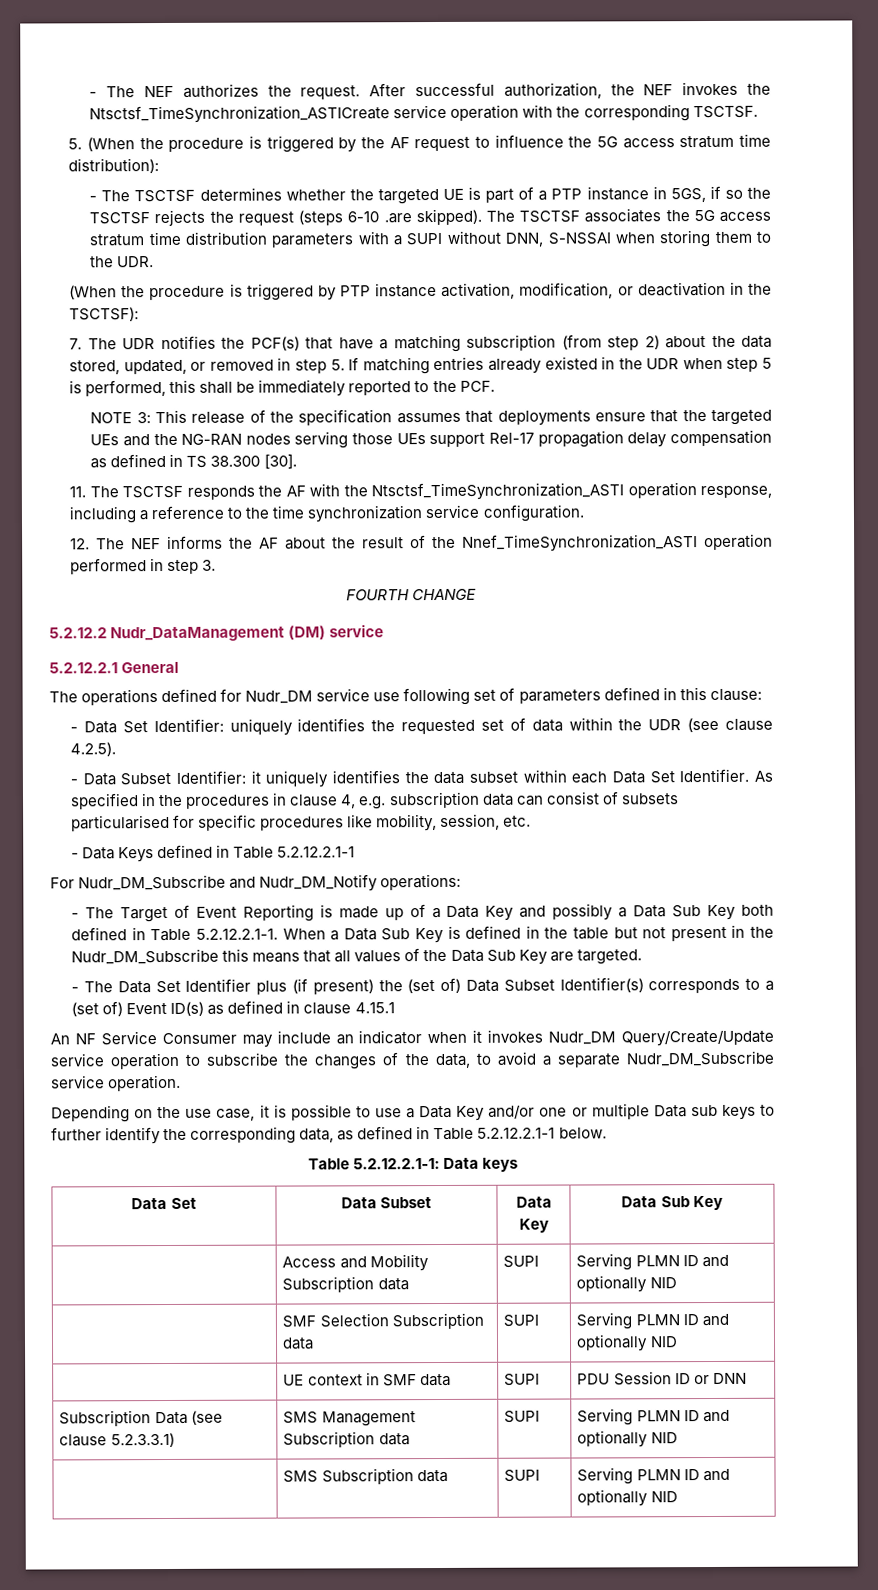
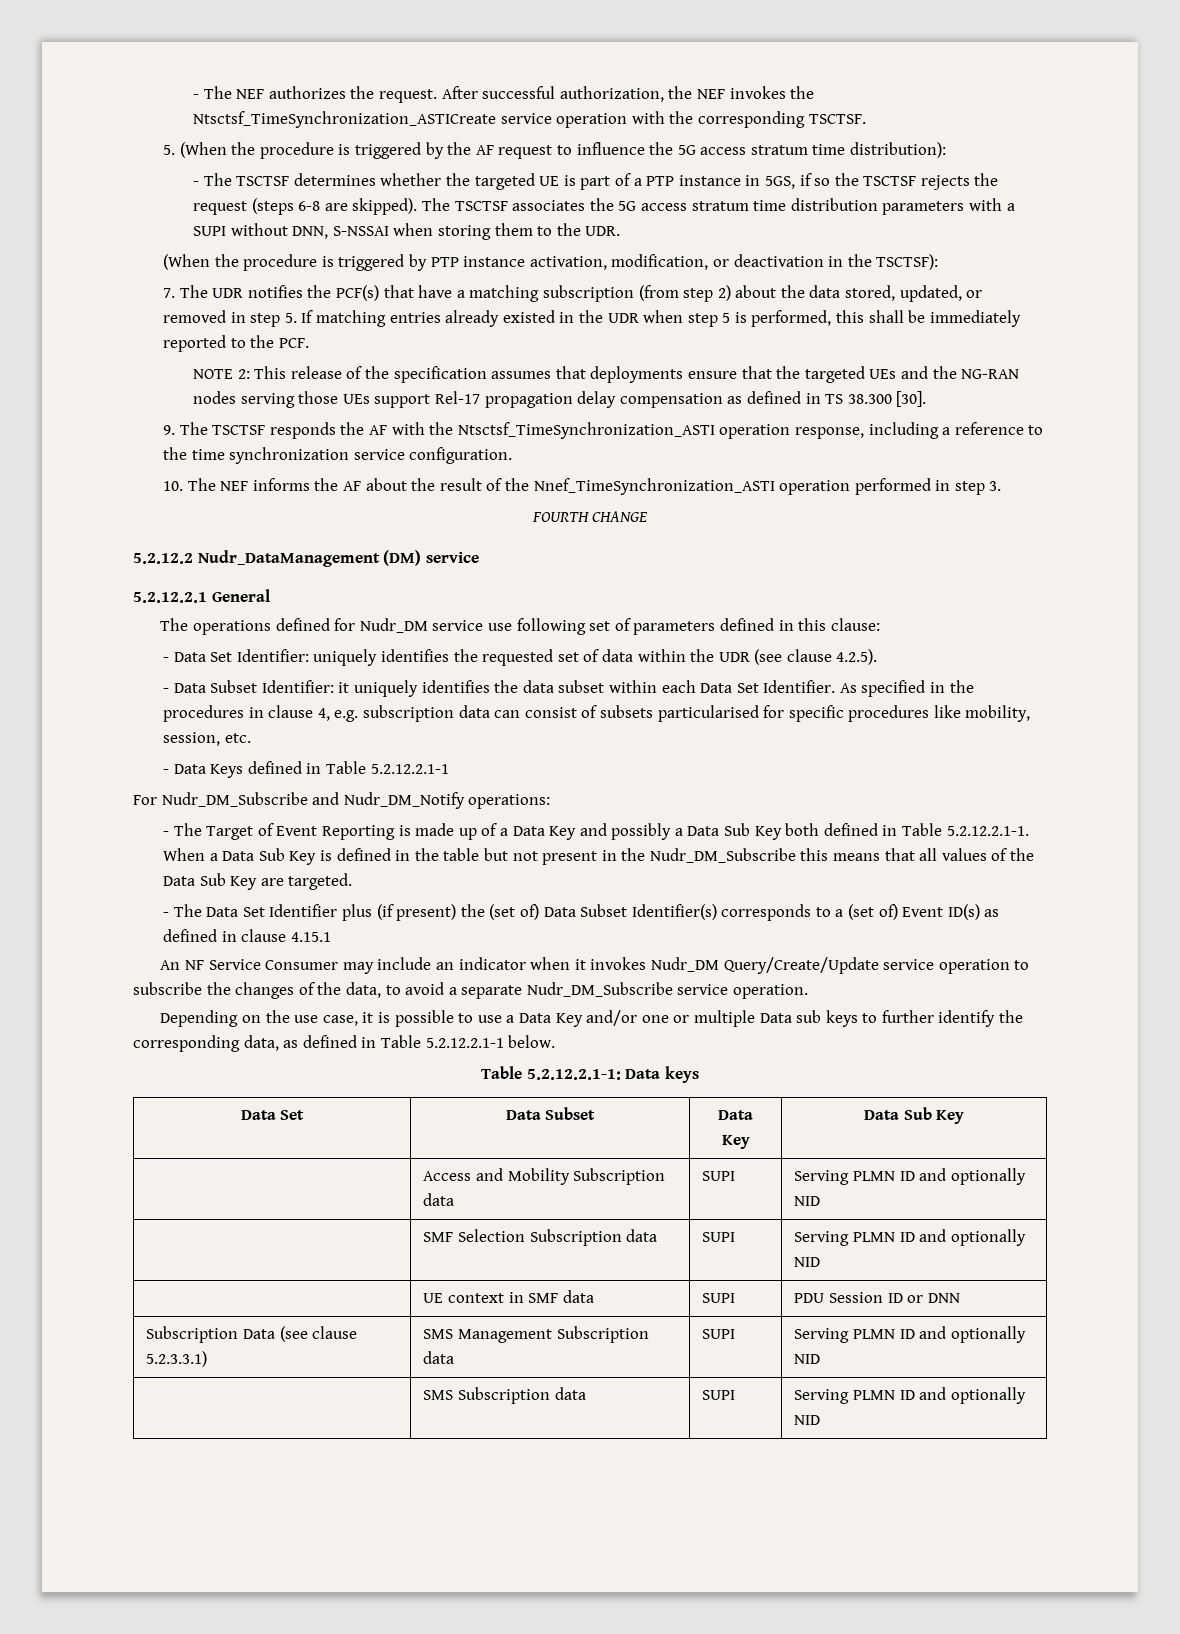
[347,211,412,224] 6-10 .are -> [298,201,348,211] 6-8 are
[136,412,151,424] 3: -> [237,369,250,379] 2:
[69,486,87,498] 11. -> [163,425,176,435] 9.
[70,538,91,550] 12. -> [163,481,184,491] 10.

